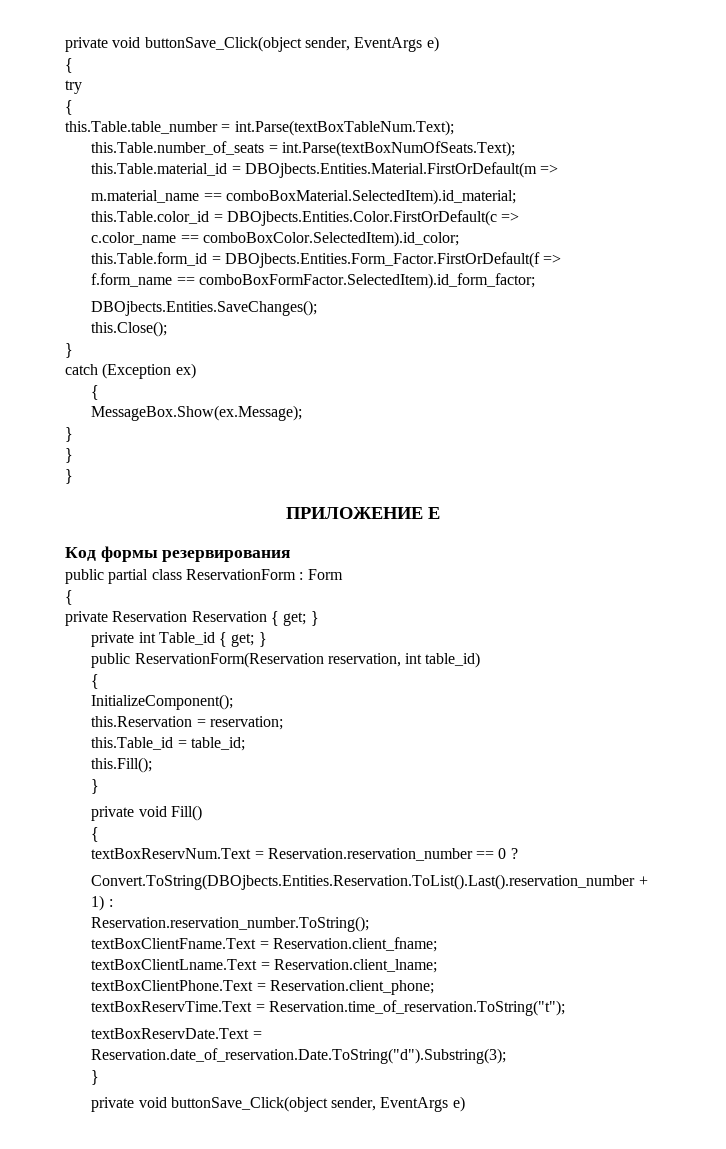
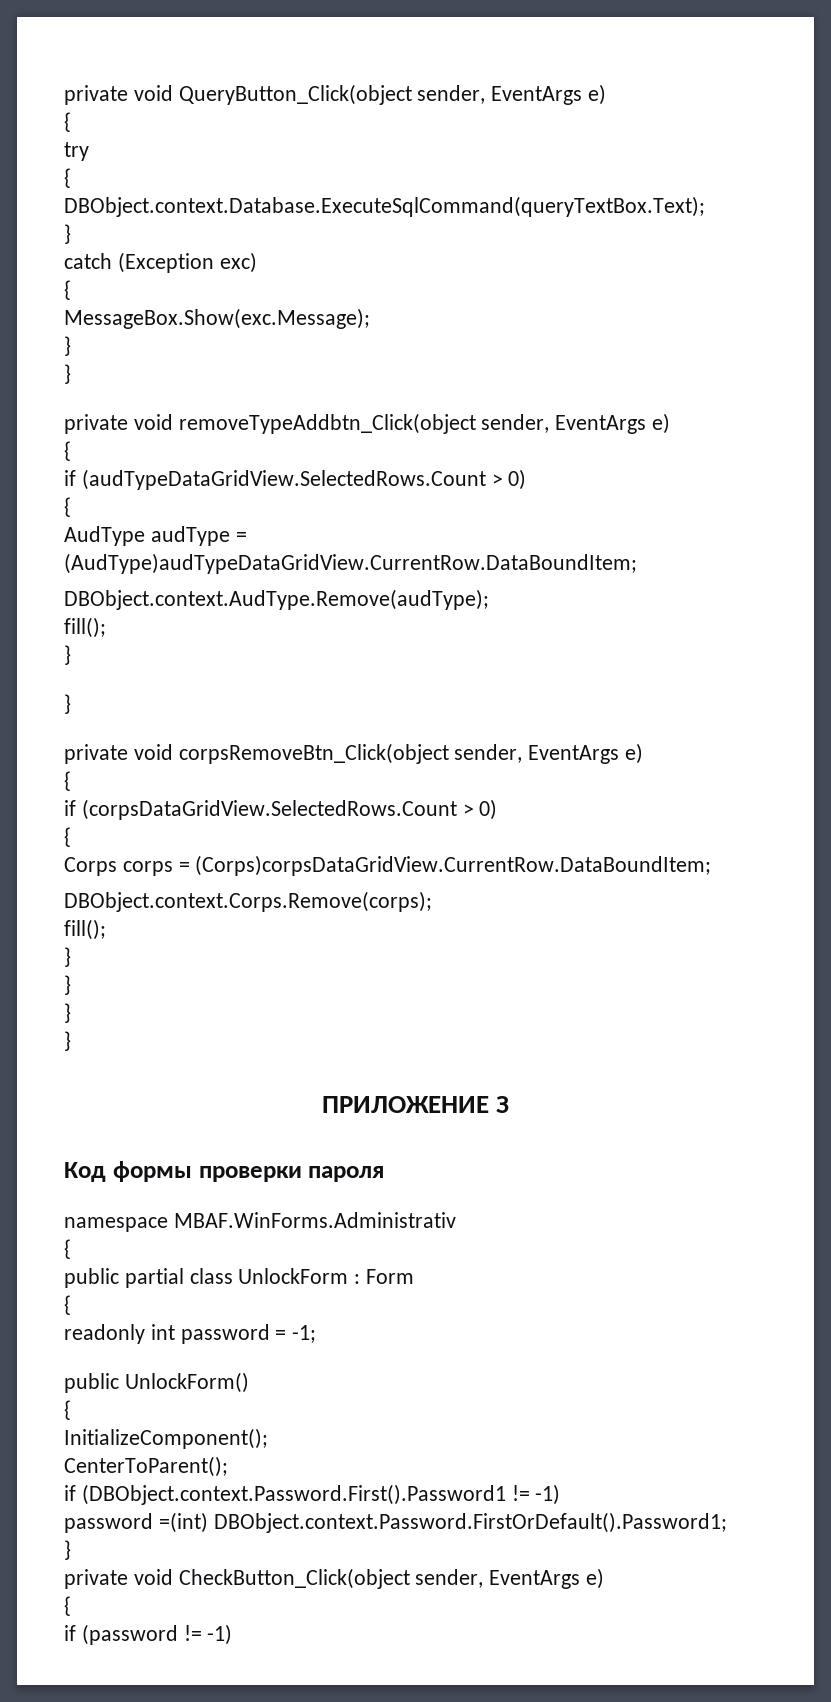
[65,36,302,52] private void buttonSave_Click(object -> [64,84,412,105] private void QueryButton_Click(object
[65,120,454,136] [91,141,515,157] [91,162,559,178] [91,189,516,205] [91,210,520,226] [91,231,459,247] [91,252,562,268] [91,273,535,289] [91,300,318,316] [91,321,168,337] this.Table.table_number = int.Parse(textBoxTableNum.Text); // this.Table.number_of_seats = int.Parse(textBoxNumOfSeats.Text); // this.Table.material_id = DBOjbects.Entities.Material.FirstOrDefault(m => // m.material_name == comboBoxMaterial.SelectedItem).id_material; // this.Table.color_id = DBOjbects.Entities.Color.FirstOrDefault(c => // c.color_name == comboBoxColor.SelectedItem).id_color; // this.Table.form_id = DBOjbects.Entities.Form_Factor.FirstOrDefault(f => // f.form_name == comboBoxFormFactor.SelectedItem).id_form_factor; // DBOjbects.Entities.SaveChanges(); // this.Close(); -> [64,196,705,217] DBObject.context.Database.ExecuteSqlCommand(queryTextBox.Text);
[175,363,196,379] [91,385,100,400] [91,405,303,421] ex) // { // MessageBox.Show(ex.Message); -> [219,252,257,273] [64,280,71,300] [64,308,370,329] [64,336,71,356] [64,364,71,384] [64,413,671,434] [64,441,71,461] [64,469,527,490] [64,497,71,517] [64,526,247,546] [64,553,637,574] [64,589,489,610] [64,617,106,638] [64,645,71,665] [64,694,71,714] [64,743,644,764] [64,771,71,791] [64,799,498,820] [64,827,71,847] [64,855,712,876] [64,891,432,912] [64,919,106,940] [64,947,71,967] exc) // { // MessageBox.Show(exc.Message); // } // } // private void removeTypeAddbtn_Click(object sender, EventArgs e) // { // if (audTypeDataGridView.SelectedRows.Count > 0) // { // AudType audType = (AudType)audTypeDataGridView.CurrentRow.DataBoundItem; // DBObject.context.AudType.Remove(audType); // fill(); // } // } // private void corpsRemoveBtn_Click(object sender, EventArgs e) // { // if (corpsDataGridView.SelectedRows.Count > 0) // { // Corps corps = (Corps)corpsDataGridView.CurrentRow.DataBoundItem; // DBObject.context.Corps.Remove(corps); // fill(); // }
[428,507,440,519] Е -> [496,1096,510,1113] З
[162,550,291,562] резервирования -> [198,1166,385,1182] [64,1212,456,1232] [64,1239,71,1259] проверки пароля // namespace MBAF.WinForms.Administrativ // {
[185,569,296,580] ReservationForm -> [238,1268,349,1284] UnlockForm
[65,611,319,626] [91,632,267,647] [91,652,481,668] [91,674,100,689] [91,694,234,710] [91,716,283,730] [91,737,245,751] [91,757,153,773] [91,779,100,794] [91,805,202,821] [91,827,100,842] [91,848,518,861] [91,874,648,890] [91,895,113,911] [91,916,370,932] [91,937,437,952] [91,959,437,973] [91,980,434,995] [91,1000,565,1016] [91,1028,262,1039] [91,1048,507,1064] [91,1070,100,1085] [91,1096,465,1112] private Reservation Reservation { get; } // private int Table_id { get; } // public ReservationForm(Reservation reservation, int table_id) // { // InitializeComponent(); // this.Reservation = reservation; // this.Table_id = table_id; // this.Fill(); // } // private void Fill() // { // textBoxReservNum.Text = Reservation.reservation_number == 0 ? // Convert.ToString(DBOjbects.Entities.Reservation.ToList().Last().reservation_number + 1) : // Reservation.reservation_number.ToString(); // textBoxClientFname.Text = Reservation.client_fname; // textBoxClientLname.Text = Reservation.client_lname; // textBoxClientPhone.Text = Reservation.client_phone; // textBoxReservTime.Text = Reservation.time_of_reservation.ToString("t"); // textBoxReservDate.Text = Reservation.date_of_reservation.Date.ToString("d").Substring(3); // } // private void buttonSave_Click(object sender, EventArgs e) -> [64,1324,317,1344] [64,1372,249,1393] [64,1400,71,1420] [64,1428,268,1449] [64,1456,228,1477] [64,1484,561,1505] [64,1512,727,1533] [64,1540,71,1560] [64,1568,605,1589] [64,1596,71,1616] [64,1624,233,1645] readonly int password = -1; // public UnlockForm() // { // InitializeComponent(); // CenterToParent(); // if (DBObject.context.Password.First().Password1 != -1) // password =(int) DBObject.context.Password.FirstOrDefault().Password1; // } // private void CheckButton_Click(object sender, EventArgs e) // { // if (password != -1)

